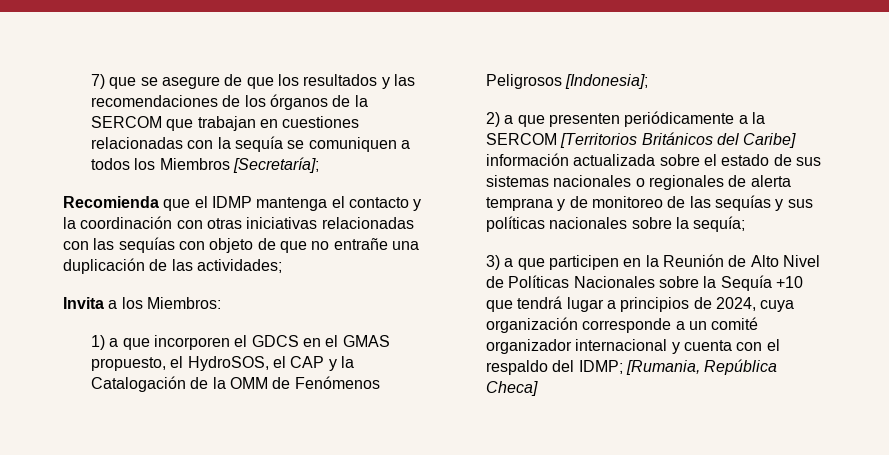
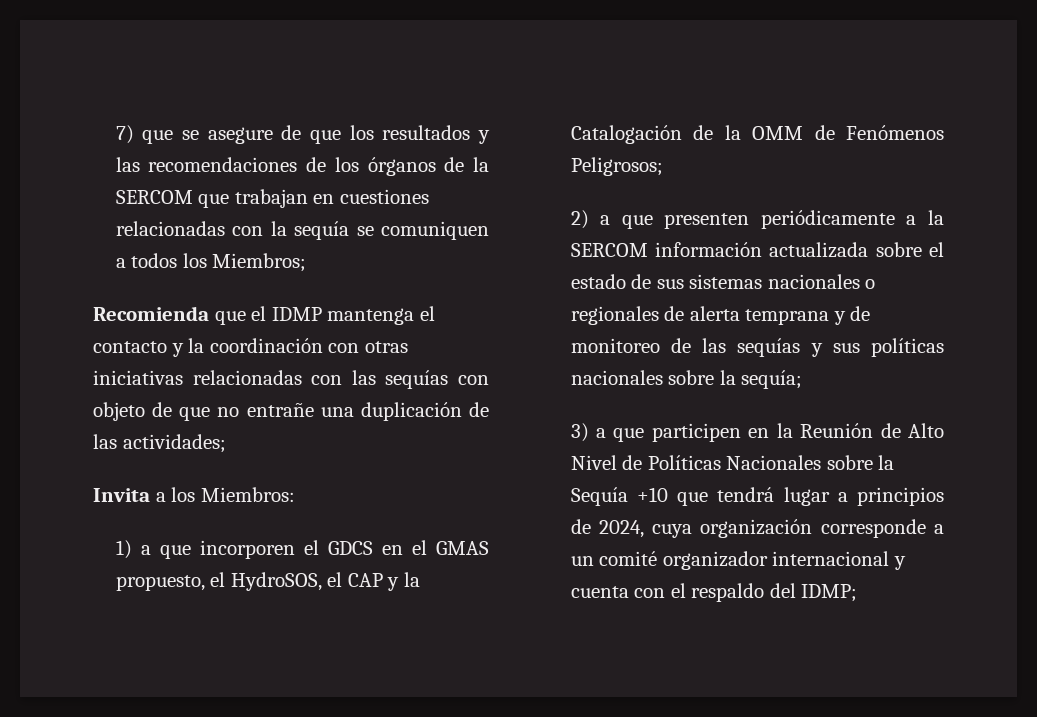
[159,157,319,173] Miembros [Secretaría]; -> [212,253,307,272] Miembros;
[486,74,649,89] Peligrosos [Indonesia]; -> [570,157,663,176] Peligrosos;
[560,132,797,148] [Territorios Británicos del Caribe] -> (648, 250) none
[625,359,778,375] [486,381,539,396] [Rumania, República Checa] -> (858, 593) none

